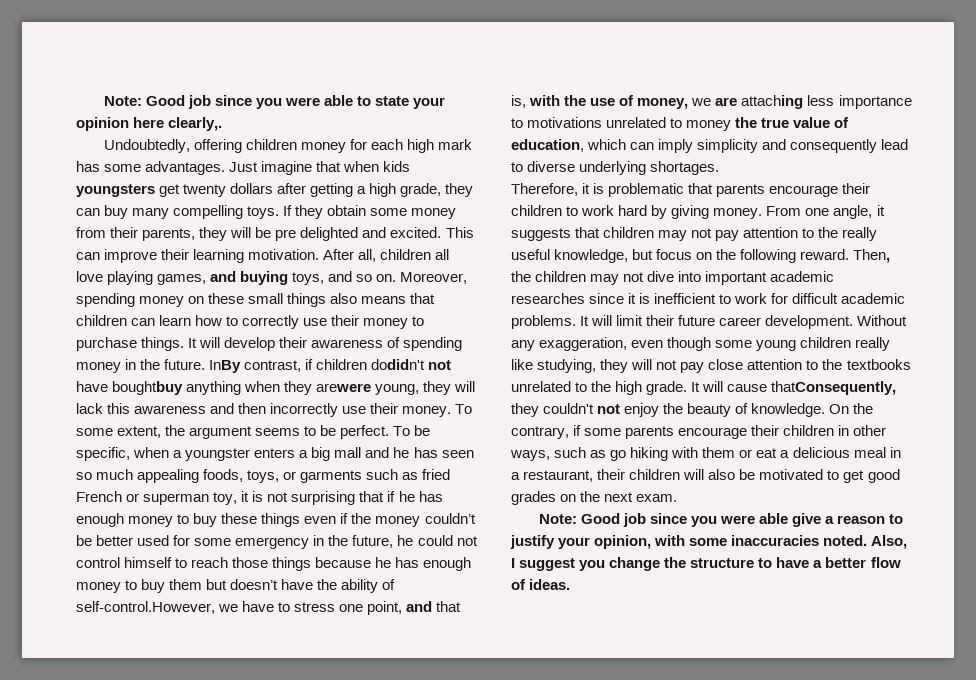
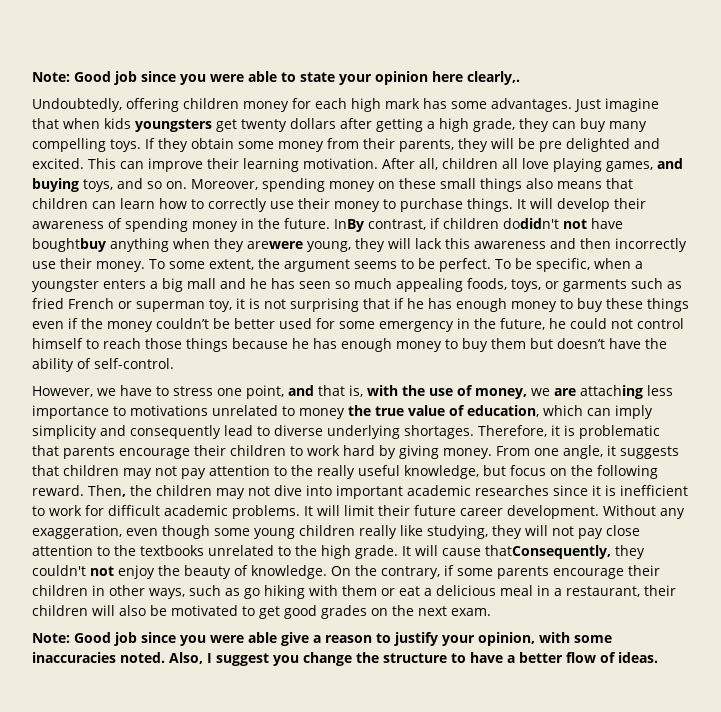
[76,601,215,614] self-control.However, -> [94,358,174,369] [32,386,93,397] self-control. // However,
(720, 168) // -> (474, 432) none

